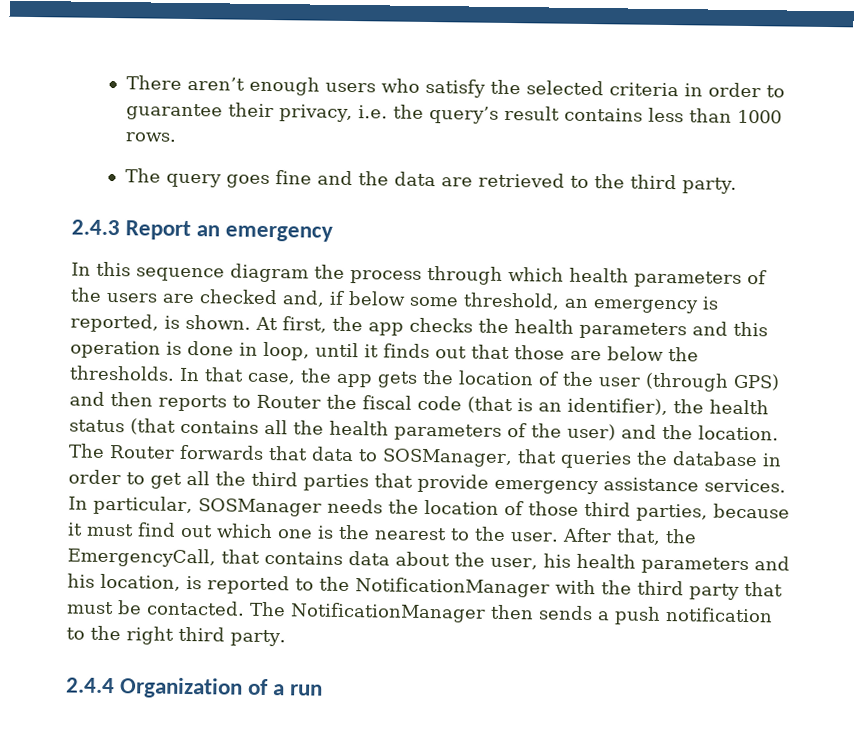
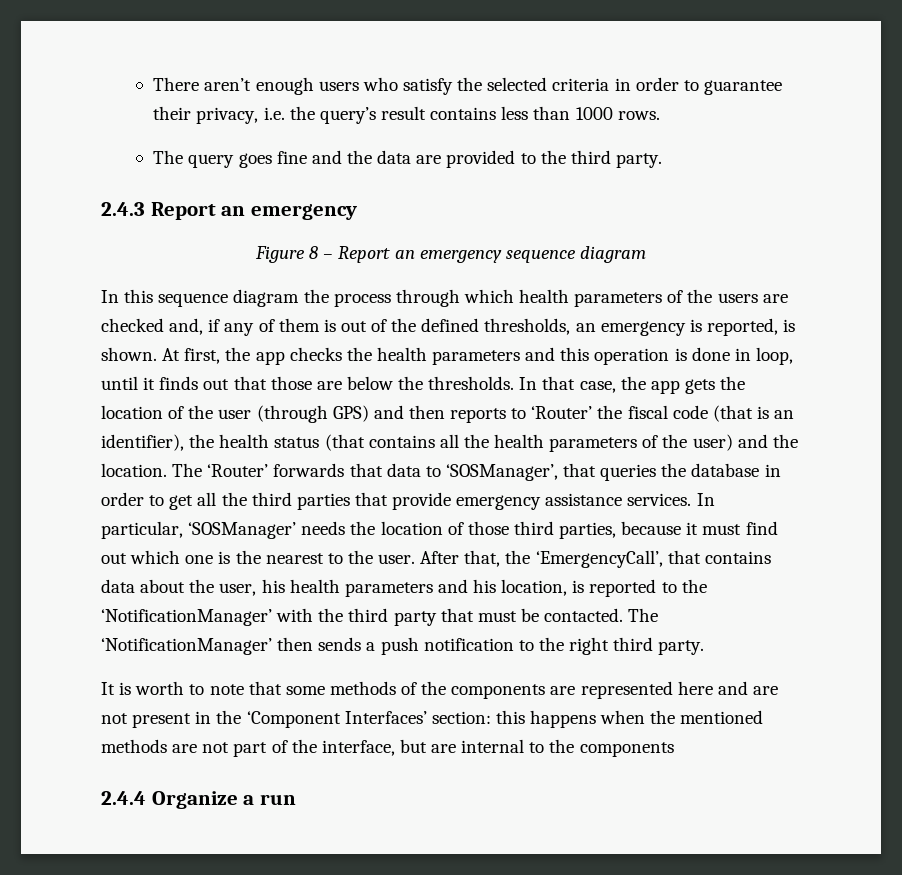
[477,172,565,188] retrieved -> [446,150,516,168] provided
(334, 233) none -> [255,246,646,263] // Figure 8 – Report an emergency sequence diagram
[348,291,560,310] below some threshold, -> [224,318,571,336] any of them is out of the defined thresholds,
[256,394,321,409] Router -> [531,406,593,419] ‘Router’
[109,445,175,459] Router -> [207,464,269,477] ‘Router’
[382,448,513,468] SOSManager, -> [445,464,558,481] ‘SOSManager’,
[197,498,322,517] SOSManager -> [188,522,297,539] ‘SOSManager’
[67,547,216,568] EmergencyCall, -> [535,550,663,568] ‘EmergencyCall’,
[355,577,550,598] NotificationManager -> [101,609,272,626] ‘NotificationManager’
[290,602,486,623] NotificationManager -> [101,638,272,655] ‘NotificationManager’
(286, 638) none -> [101,681,778,699] [101,710,764,728] [101,739,674,757] // It is worth to note that some methods of the components are represented here and are not present in the ‘Component Interfaces’ section: this happens when the mentioned methods are not part of the interface, but are internal to the components
[119,677,270,699] Organization of -> [151,791,238,809] Organize

